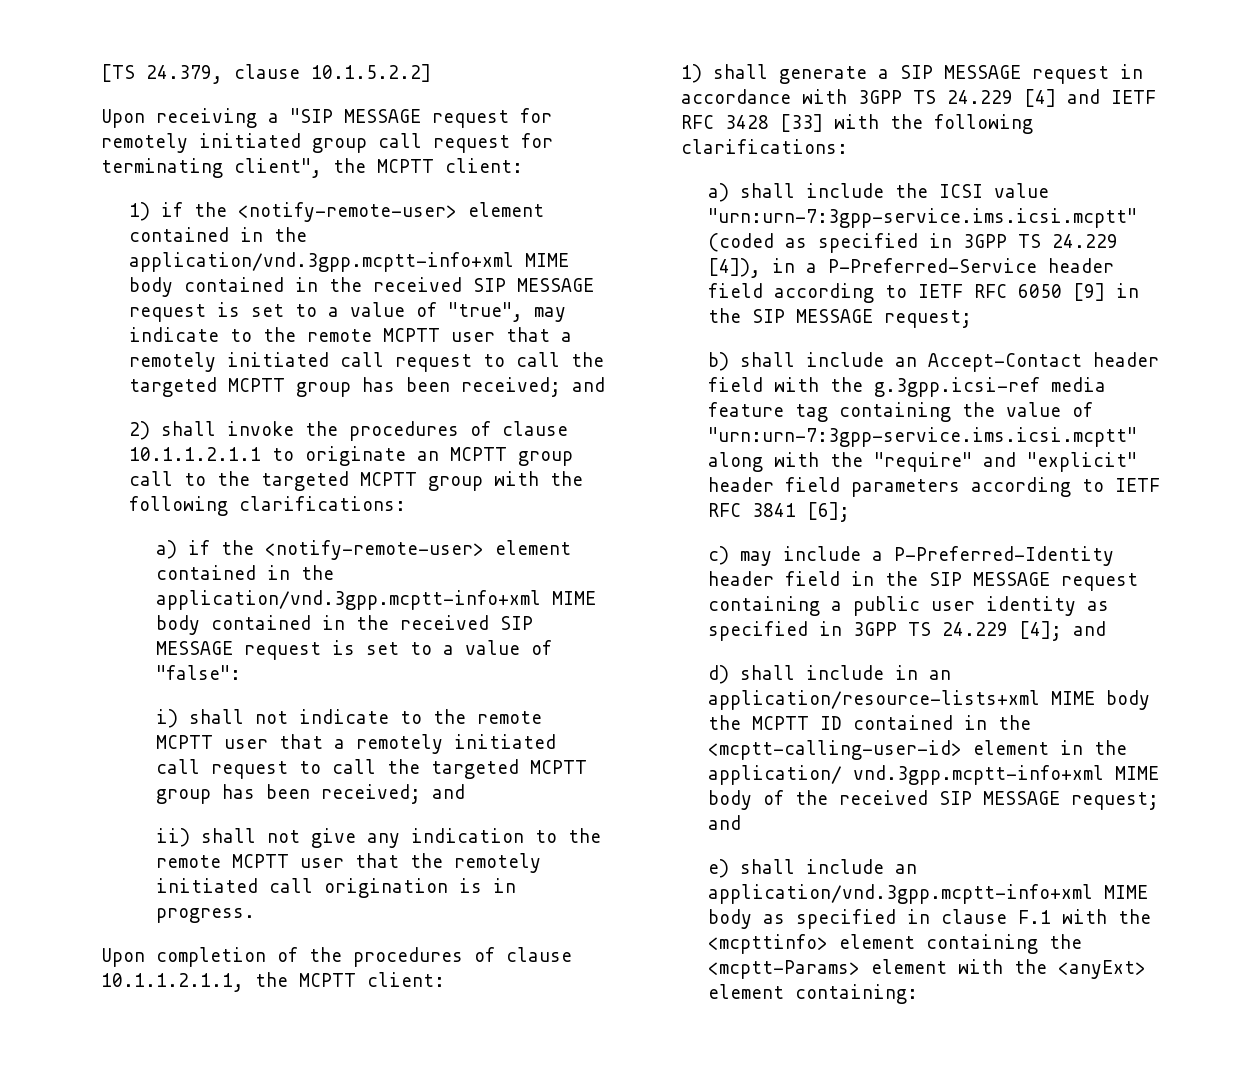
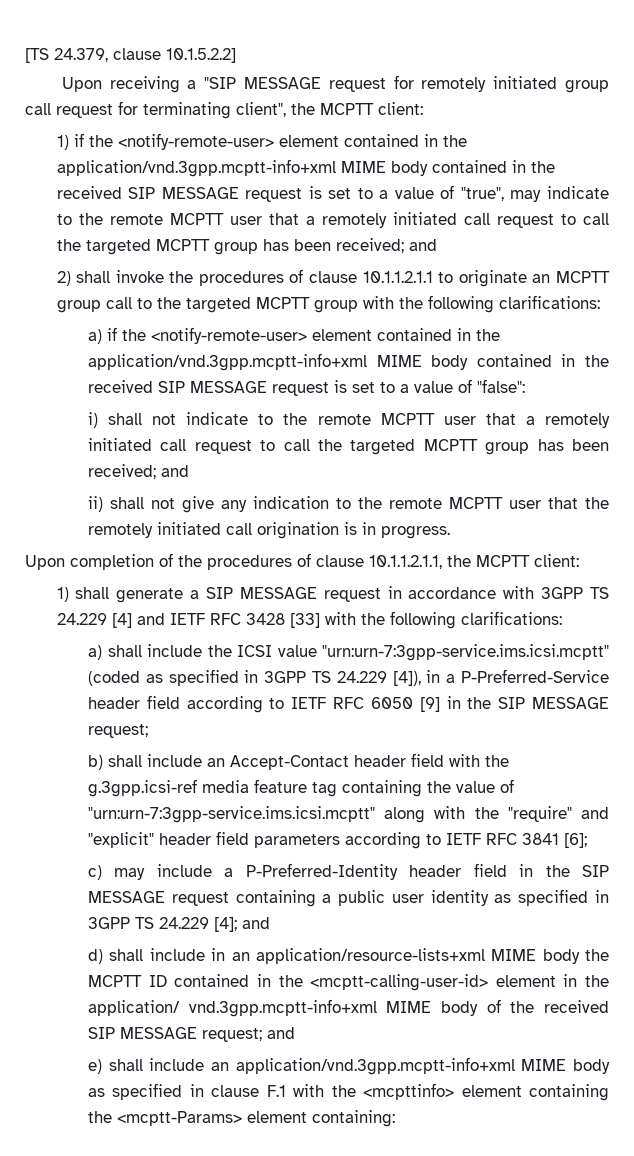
[958,959,1147,979] [708,984,785,999] with the <anyExt> element -> (307, 1117) none

